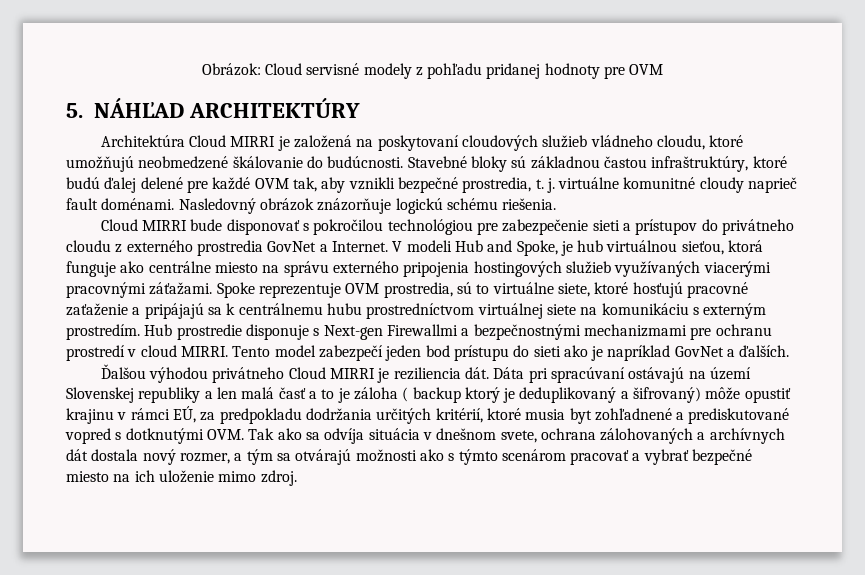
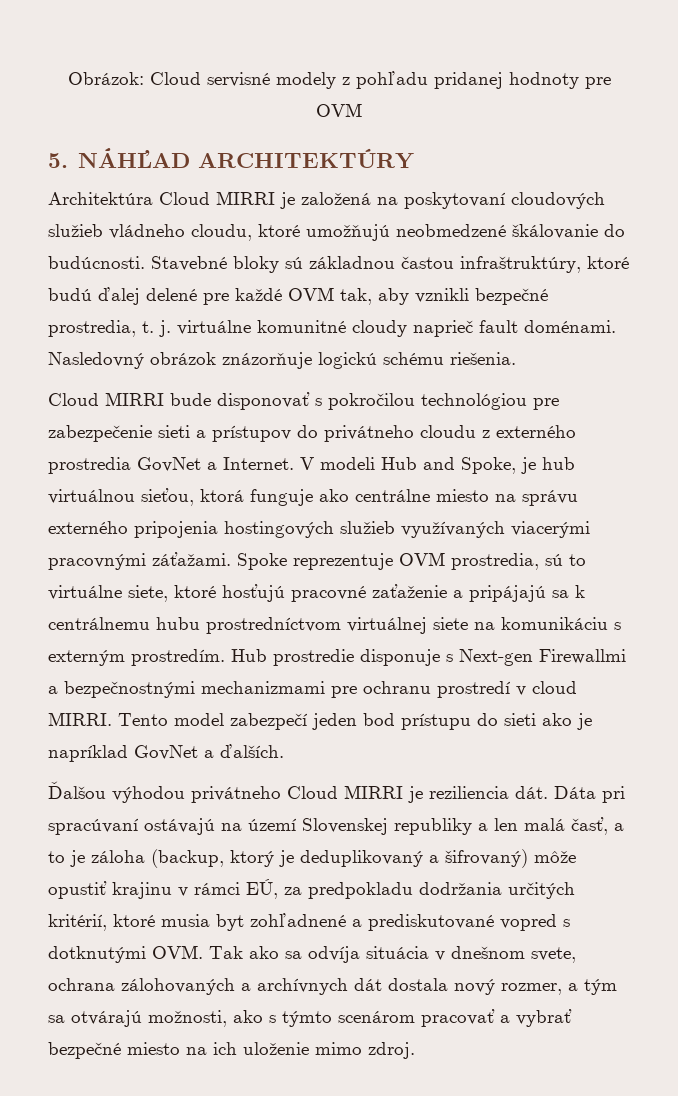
[278,387,306,399] časť -> [571,817,608,835] časť,
[402,387,461,403] ( backup -> [151,849,224,868] (backup,
[355,449,417,462] možnosti -> [148,1010,227,1027] možnosti,

